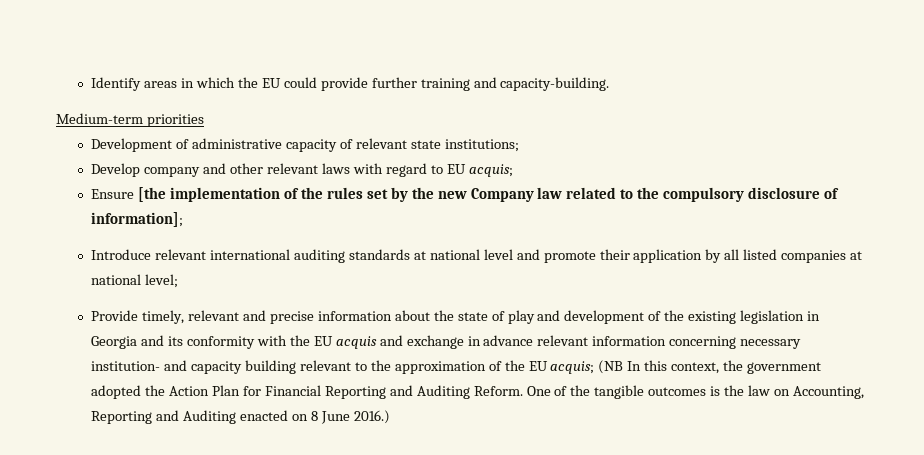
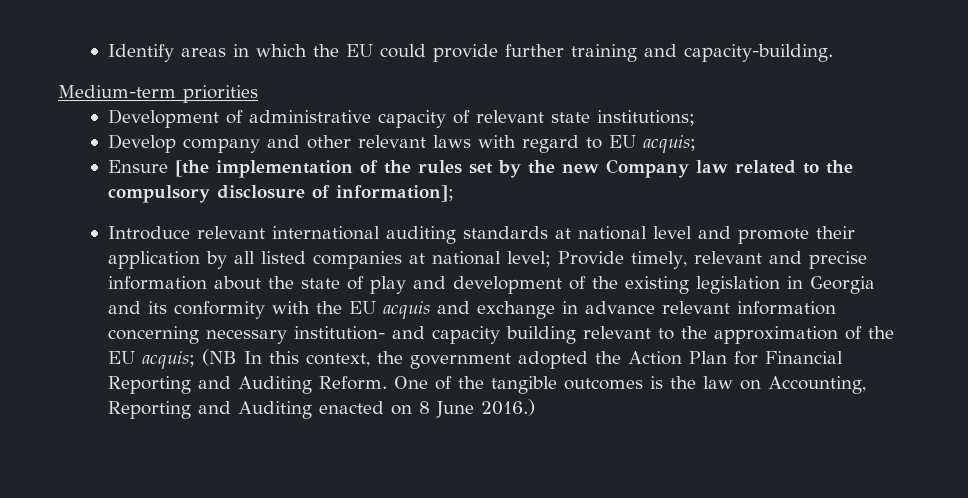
(179, 281) // -> (551, 259) none

